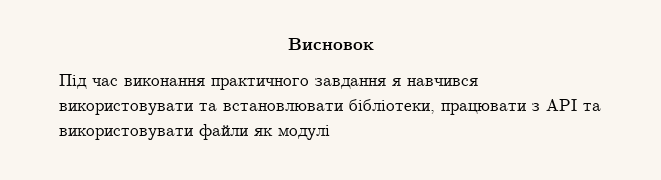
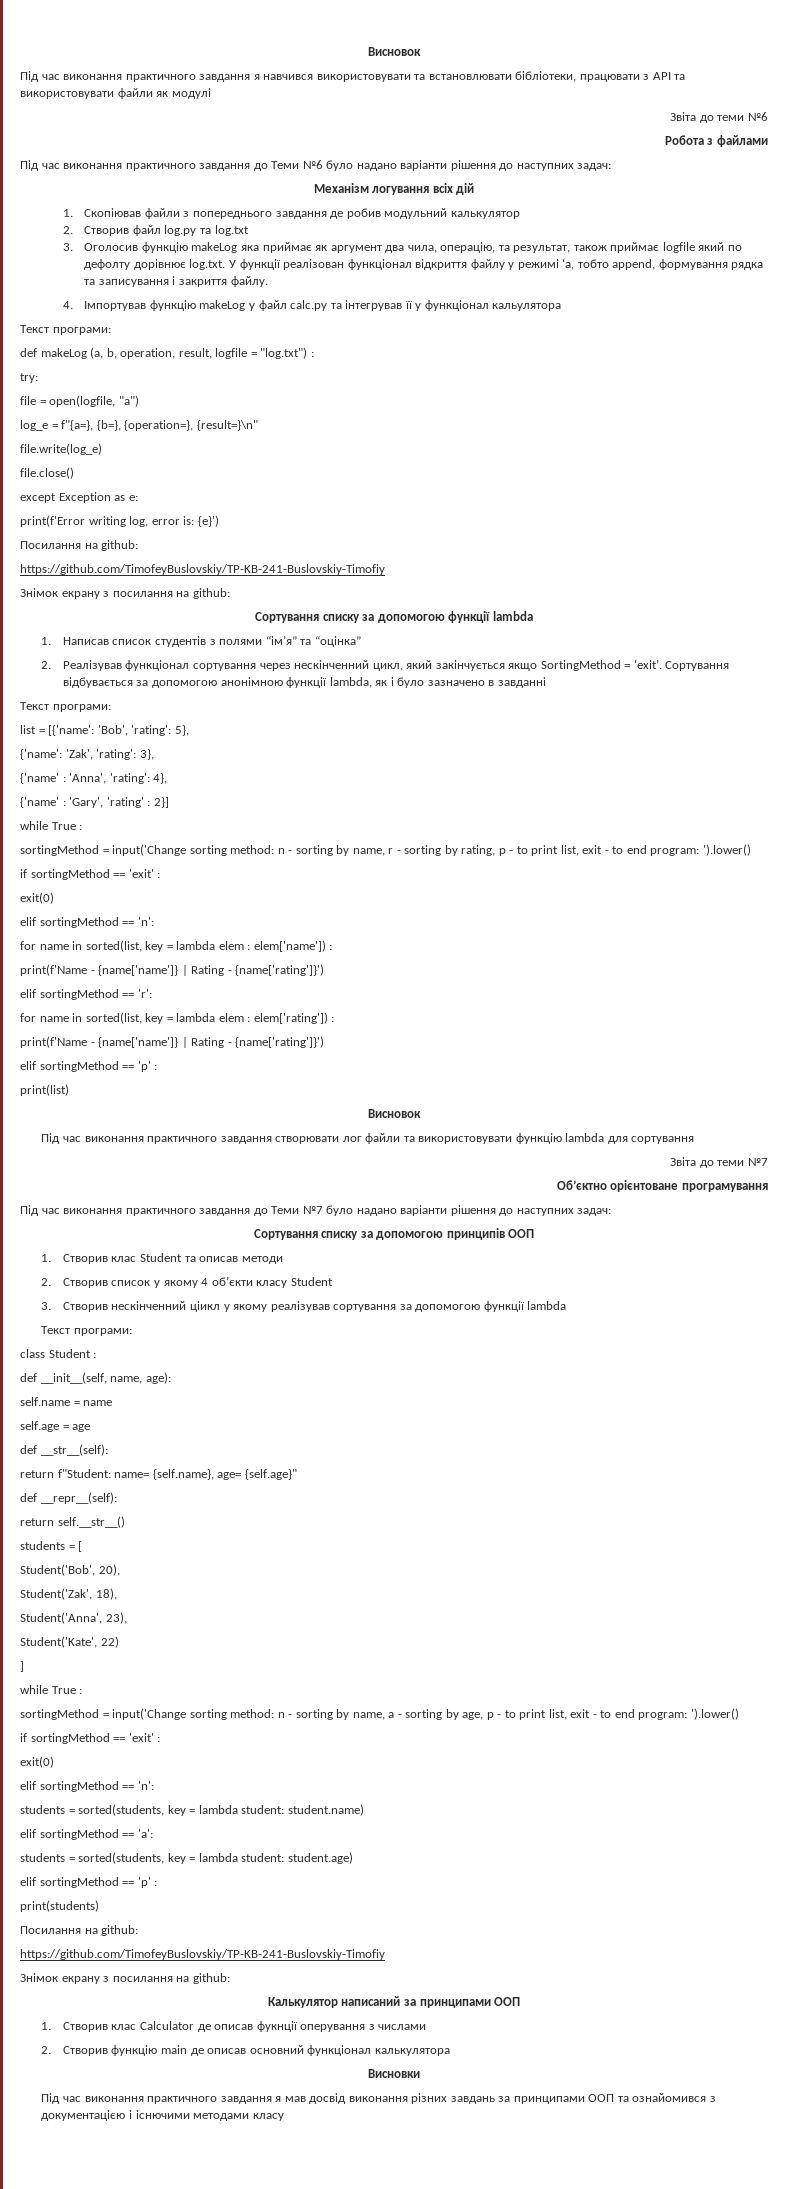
(330, 132) none -> [670,112,768,123] [664,135,768,147] [20,160,612,171] [313,183,475,195] [62,208,520,219] [62,225,249,236] [62,242,742,253] [84,258,764,270] [84,276,268,287] [62,300,562,311] [20,325,111,335] [20,347,314,359] [20,373,38,383] [20,395,139,407] [20,420,258,431] [20,443,102,455] [20,467,74,479] [20,492,138,503] [20,515,219,527] [20,540,139,551] [20,564,385,575] [20,588,230,599] [255,611,533,623] [41,635,361,647] [41,659,730,671] [62,677,546,688] [20,702,111,712] [20,725,189,736] [20,749,154,760] [20,773,168,784] [20,797,169,808] [20,821,83,830] [20,844,751,856] [20,869,161,880] [20,892,54,904] [20,917,154,928] [20,940,333,952] [20,964,325,976] [20,989,152,1000] [20,1012,335,1024] [20,1036,325,1048] [20,1061,158,1072] [20,1084,69,1096] [368,1109,421,1118] [41,1133,695,1144] [670,1157,768,1168] [556,1180,768,1192] [20,1205,612,1216] [253,1228,535,1240] [41,1253,283,1264] [41,1276,333,1288] [41,1301,567,1312] [41,1326,132,1336] [20,1349,97,1358] [20,1372,171,1384] [20,1397,113,1406] [20,1421,91,1432] [20,1444,108,1456] [20,1469,297,1480] [20,1492,117,1504] [20,1516,125,1528] [20,1541,83,1552] [20,1564,120,1576] [20,1588,117,1600] [20,1612,127,1624] [20,1636,119,1648] [20,1661,24,1672] [20,1685,83,1694] [20,1708,739,1720] [20,1733,161,1744] [20,1756,54,1768] [20,1781,154,1792] [20,1804,364,1816] [20,1829,153,1840] [20,1852,353,1864] [20,1877,158,1888] [20,1900,99,1912] [20,1925,139,1936] [20,1949,385,1960] [20,1973,230,1984] [267,1996,521,2008] [41,2021,427,2032] [41,2045,450,2056] [368,2069,420,2078] [41,2093,716,2104] [41,2110,284,2121] // Звіта до теми №6 // Робота з файлами // Під час виконання практичного завдання до Теми №6 було надано варіанти рішення до наступних задач: // Механізм логування всіх дій // 1. Скопіював файли з попереднього завдання де робив модульний калькулятор // 2. Створив файл log.py та log.txt // 3. Оголосив функцію makeLog яка приймає як аргумент два чила, операцію, та результат, також приймає logfile який по дефолту дорівнює log.txt. У функції реалізован функціонал відкриття файлу у режимі ‘a, тобто append, формування рядка та записування і закриття файлу. // 4. Імпортував функцію makeLog у файл calc.py та інтегрував її у функціонал кальулятора // Текст програми: // def makeLog (a, b, operation, result, logfile = "log.txt") : // try: // file = open(logfile, "a") // log_e = f"{a=}, {b=}, {operation=}, {result=}\n" // file.write(log_e) // file.close() // except Exception as e: // print(f'Error writing log, error is: {e}') // Посилання на github: // https://github.com/TimofeyBuslovskiy/TP-KB-241-Buslovskiy-Timofiy // Знімок екрану з посилання на github: // Сортування списку за допомогою функції lambda // 1. Написав список студентів з полями “ім’я” та “оцінка” // 2. Реалізував функціонал сортування через нескінченний цикл, який закінчується якщо SortingMethod = ‘exit’. Сортування відбувається за допомогою анонімною функції lambda, як і було зазначено в завданні // Текст програми: // list = [{'name': 'Bob', 'rating': 5}, // {'name': 'Zak', 'rating': 3}, // {'name' : 'Anna', 'rating': 4}, // {'name' : 'Gary', 'rating' : 2}] // while True : // sortingMethod = input('Change sorting method: n - sorting by name, r - sorting by rating, p - to print list, exit - to end program: ').lower() // if sortingMethod == 'exit' : // exit(0) // elif sortingMethod == 'n': // for name in sorted(list, key = lambda elem : elem['name']) : // print(f'Name - {name['name']} | Rating - {name['rating']}') // elif sortingMethod == 'r': // for name in sorted(list, key = lambda elem : elem['rating']) : // print(f'Name - {name['name']} | Rating - {name['rating']}') // elif sortingMethod == 'p' : // print(list) // Висновок // Під час виконання практичного завдання створювати лог файли та використовувати функцію lambda для сортування // Звіта до теми №7 // Об’єктно орієнтоване програмування // Під час виконання практичного завдання до Теми №7 було надано варіанти рішення до наступних задач: // Сортування списку за допомогою принципів ООП // 1. Створив клас Student та описав методи // 2. Створив список у якому 4 об’єкти класу Student // 3. Створив нескінченний ціикл у якому реалізував сортування за допомогою функції lambda // Текст програми: // class Student : // def __init__(self, name, age): // self.name = name // self.age = age // def __str__(self): // return f"Student: name= {self.name}, age= {self.age}" // def __repr__(self): // return self.__str__() // students = [ // Student('Bob', 20), // Student('Zak', 18), // Student('Anna', 23), // Student('Kate', 22) // ] // while True : // sortingMethod = input('Change sorting method: n - sorting by name, a - sorting by age, p - to print list, exit - to end program: ').lower() // if sortingMethod == 'exit' : // exit(0) // elif sortingMethod == 'n': // students = sorted(students, key = lambda student: student.name) // elif sortingMethod == 'a': // students = sorted(students, key = lambda student: student.age) // elif sortingMethod == 'p' : // print(students) // Посилання на github: // https://github.com/TimofeyBuslovskiy/TP-KB-241-Buslovskiy-Timofiy // Знімок екрану з посилання на github: // Калькулятор написаний за принципами ООП // 1. Створив клас Calculator де описав фукнції оперування з числами // 2. Створив функцію main де описав основний функціонал калькулятора // Висновки // Під час виконання практичного завдання я мав досвід виконання різних завдань за принципами ООП та ознайомився з документацією і існючими методами класу

